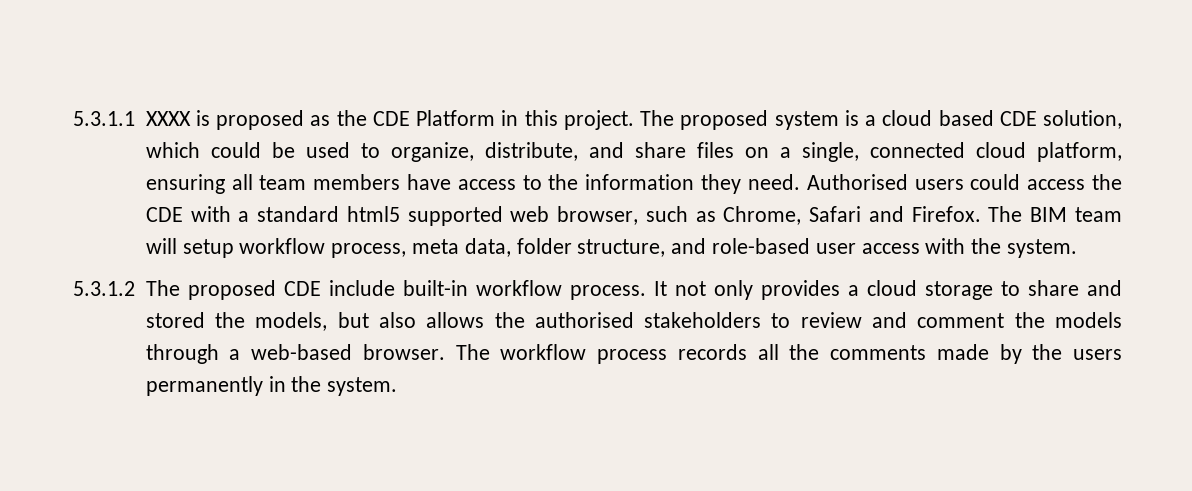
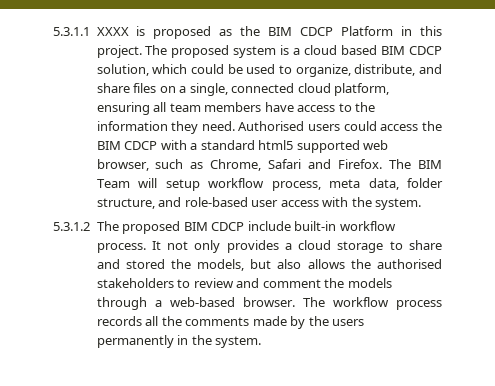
[372,111,410,126] CDE -> [268,27,334,36] BIM CDCP
[999,111,1037,126] CDE -> [381,46,443,55] BIM CDCP
[145,207,183,222] CDE -> [96,141,158,150] BIM CDCP
[1075,207,1122,222] team -> [96,179,130,188] Team
[283,281,321,296] CDE -> [183,222,245,231] BIM CDCP

